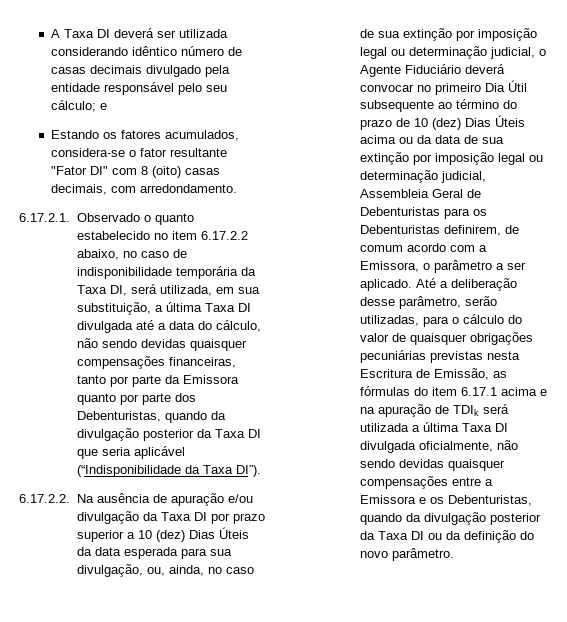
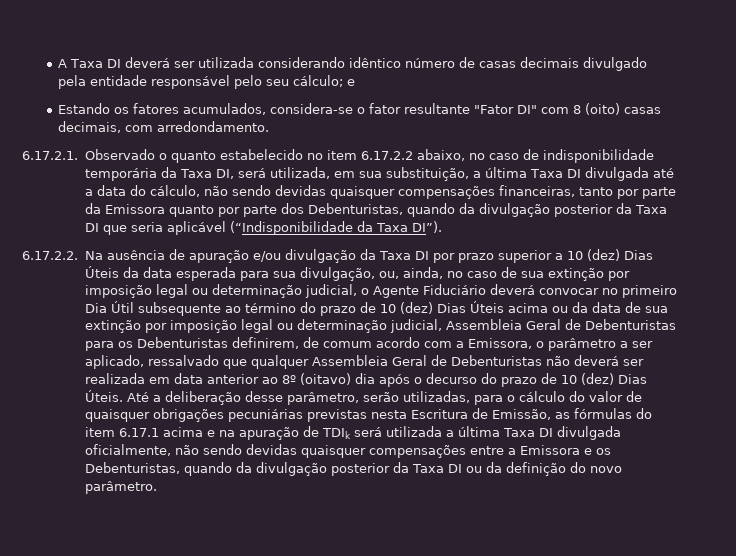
[359,279,412,291] aplicado. -> [84,355,644,369] [84,373,647,387] [84,390,123,402] aplicado, ressalvado que qualquer Assembleia Geral de Debenturistas não deverá ser realizada em data anterior ao 8º (oitavo) dia após o decurso do prazo de 10 (dez) Dias Úteis.

